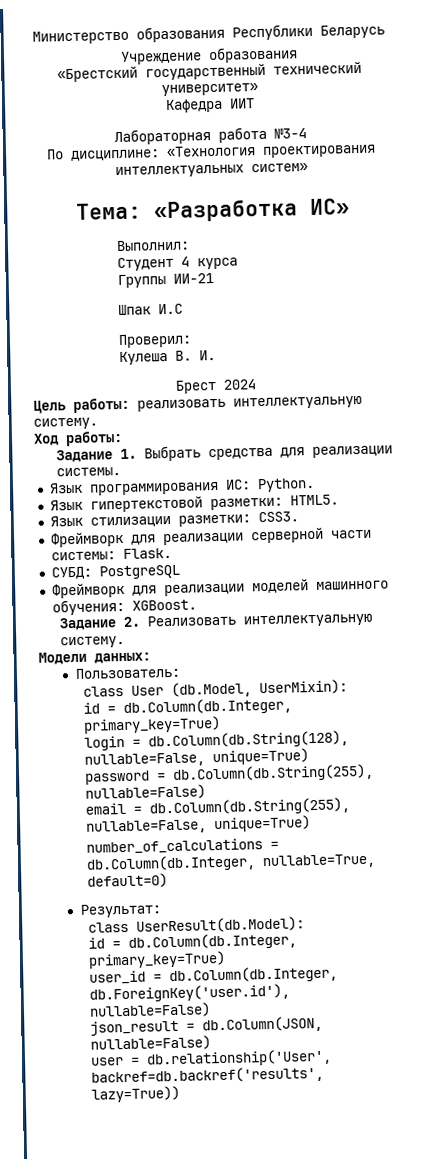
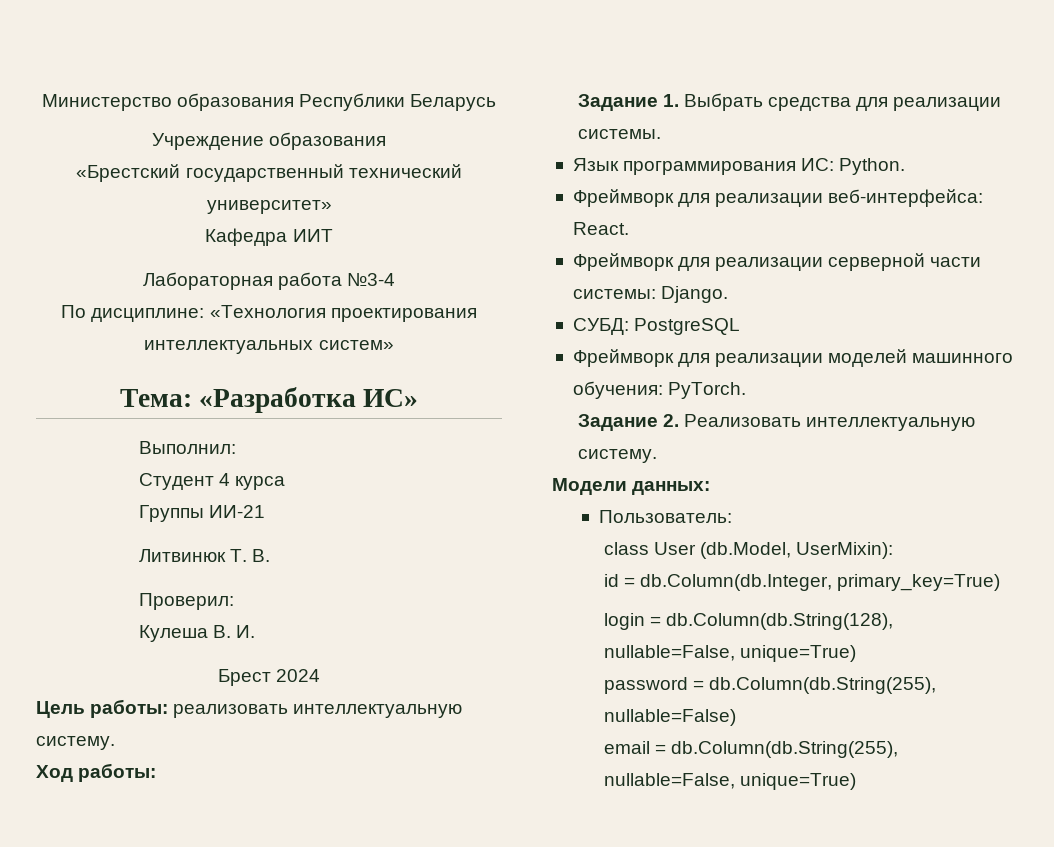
[118,303,184,316] Шпак И.С -> [139,549,271,562] Литвинюк Т. В.
[49,494,339,513] [49,511,299,528] Язык гипертекстовой разметки: HTML5. // Язык стилизации разметки: CSS3. -> [572,189,984,207] [572,222,629,235] Фреймворк для реализации веб-интерфейса: React.
[122,547,172,559] Flask. -> [661,286,729,303] Django.
[131,599,197,611] XGBoost. -> [668,382,747,399] PyTorch.
[85,838,279,855] [85,853,376,873] [86,873,168,889] [79,903,162,918] [87,916,305,934] [87,932,297,951] [87,950,226,969] [88,965,338,985] [88,983,290,1003] [88,1002,211,1019] [89,1015,323,1036] [89,1035,211,1052] [89,1048,332,1068] [90,1065,324,1086] [90,1085,180,1103] // number_of_calculations = db.Column(db.Integer, nullable=True, default=0) // Результат: // class UserResult(db.Model): // id = db.Column(db.Integer, primary_key=True) // user_id = db.Column(db.Integer, db.ForeignKey('user.id'), nullable=False) // json_result = db.Column(JSON, nullable=False) // user = db.relationship('User', backref=db.backref('results', lazy=True)) -> (856, 781) none

